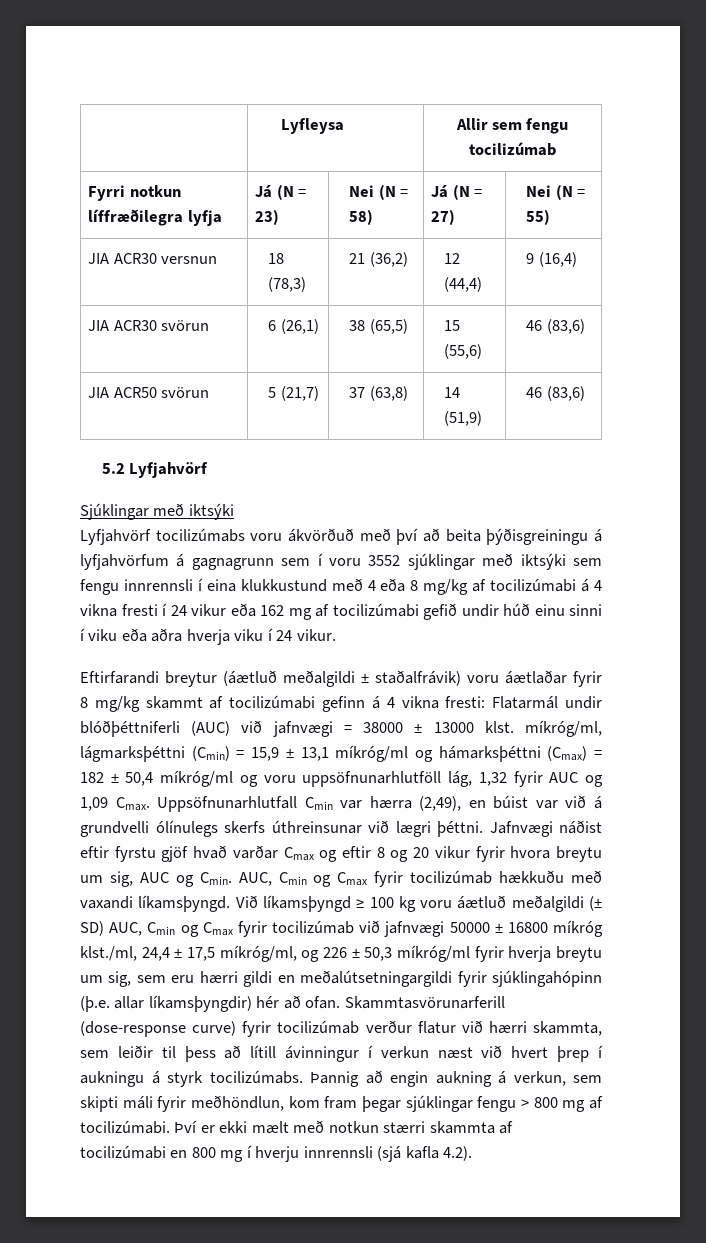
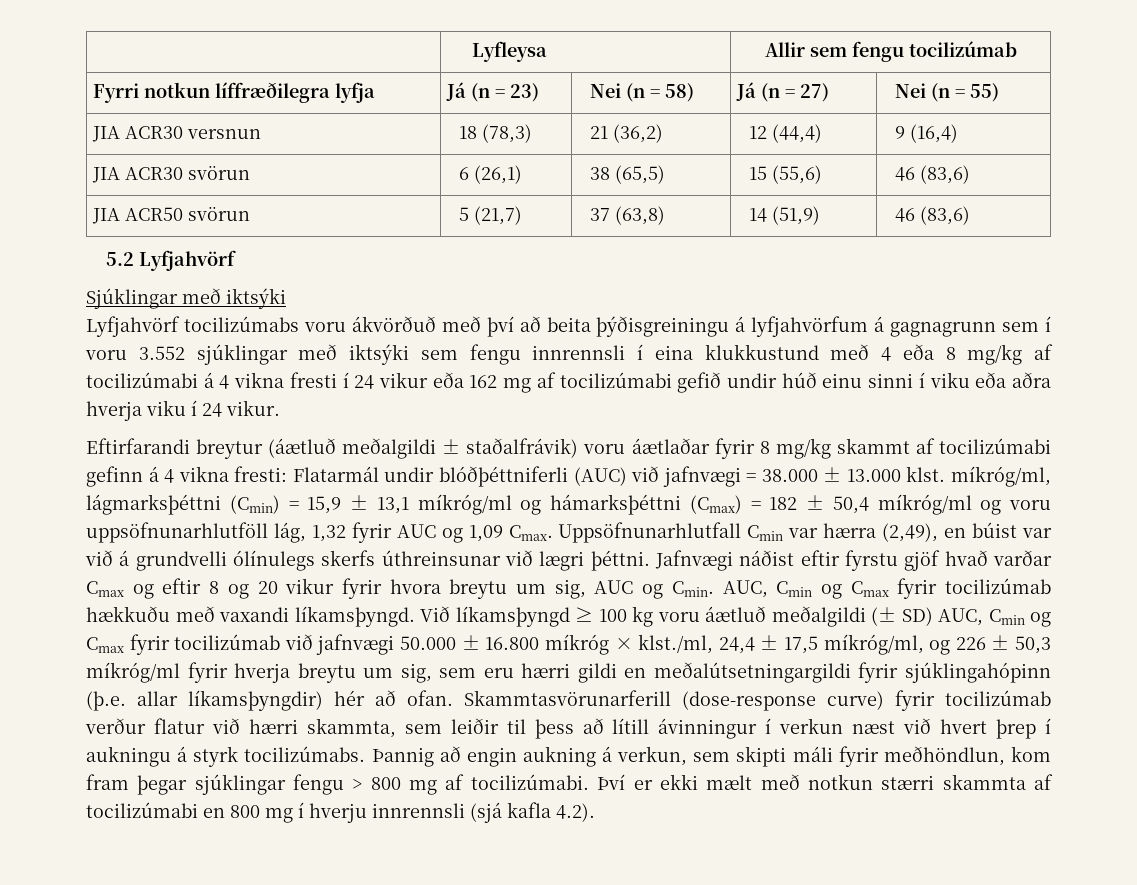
[276,184,294,200] (N -> [471,83,491,102] (n
[378,184,396,200] (N -> [626,83,646,102] (n
[452,184,470,200] (N -> [761,83,781,102] (n
[555,184,573,200] (N -> [931,83,951,102] (n
[368,555,401,566] 3552 -> [138,346,185,360] 3.552
[363,722,474,733] 38000 ± 13000 -> [761,467,901,482] 38.000 ± 13.000
[449,920,603,937] 50000 ± 16800 míkróg -> [400,634,633,655] 50.000 ± 16.800 míkróg ×

